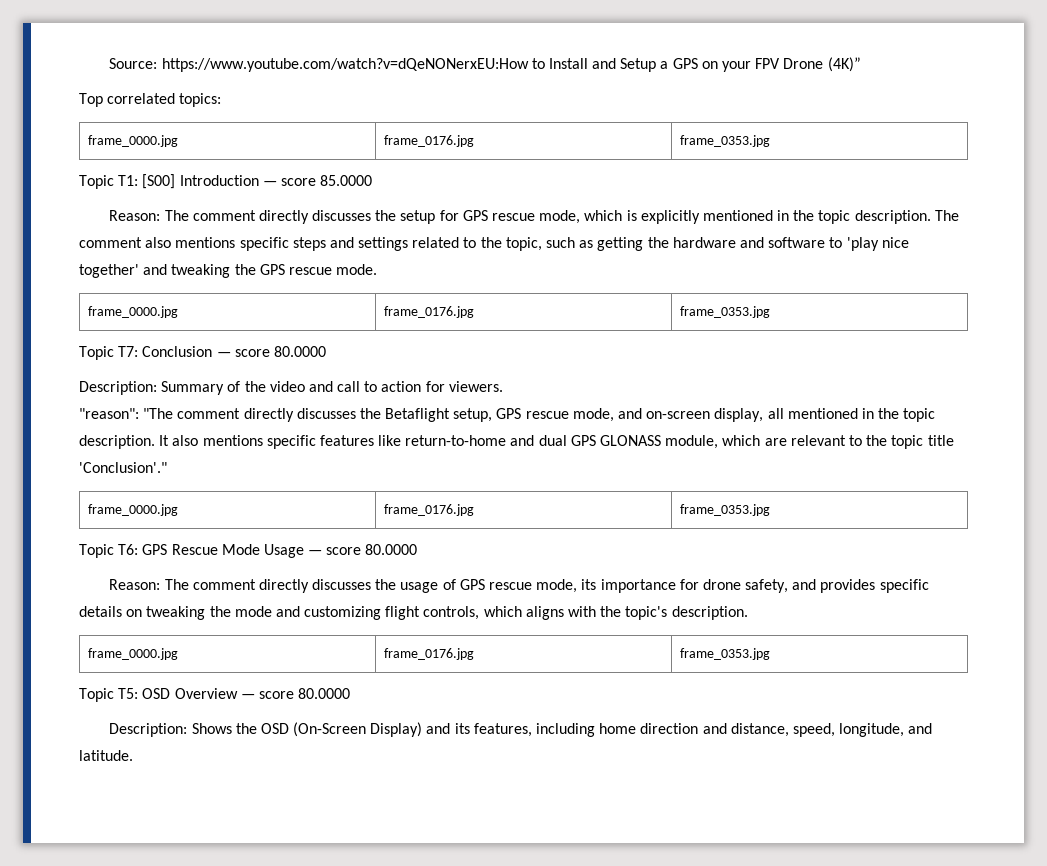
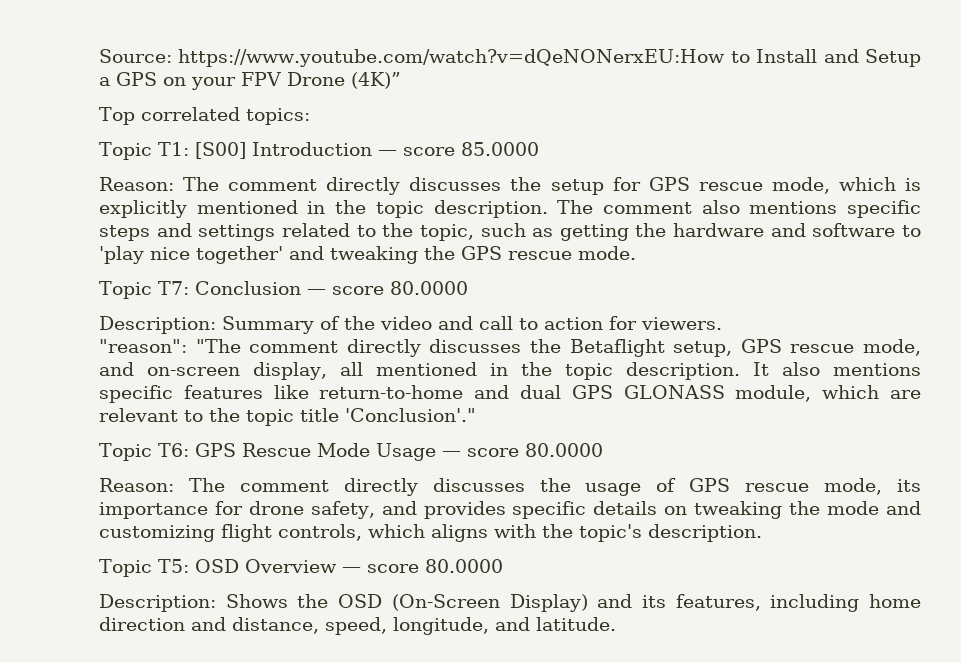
[88,135,179,147] [384,135,475,147] [680,135,771,147] // frame_0000.jpg | frame_0176.jpg | frame_0353.jpg -> (310, 116) none
[88,306,179,318] [384,306,475,318] [680,306,771,318] // frame_0000.jpg | frame_0176.jpg | frame_0353.jpg -> (636, 253) none
[88,504,179,516] [384,504,475,516] [680,504,771,516] // frame_0000.jpg | frame_0176.jpg | frame_0353.jpg -> (476, 415) none
[88,648,179,660] [384,648,475,660] [680,648,771,660] // frame_0000.jpg | frame_0176.jpg | frame_0353.jpg -> (762, 533) none

